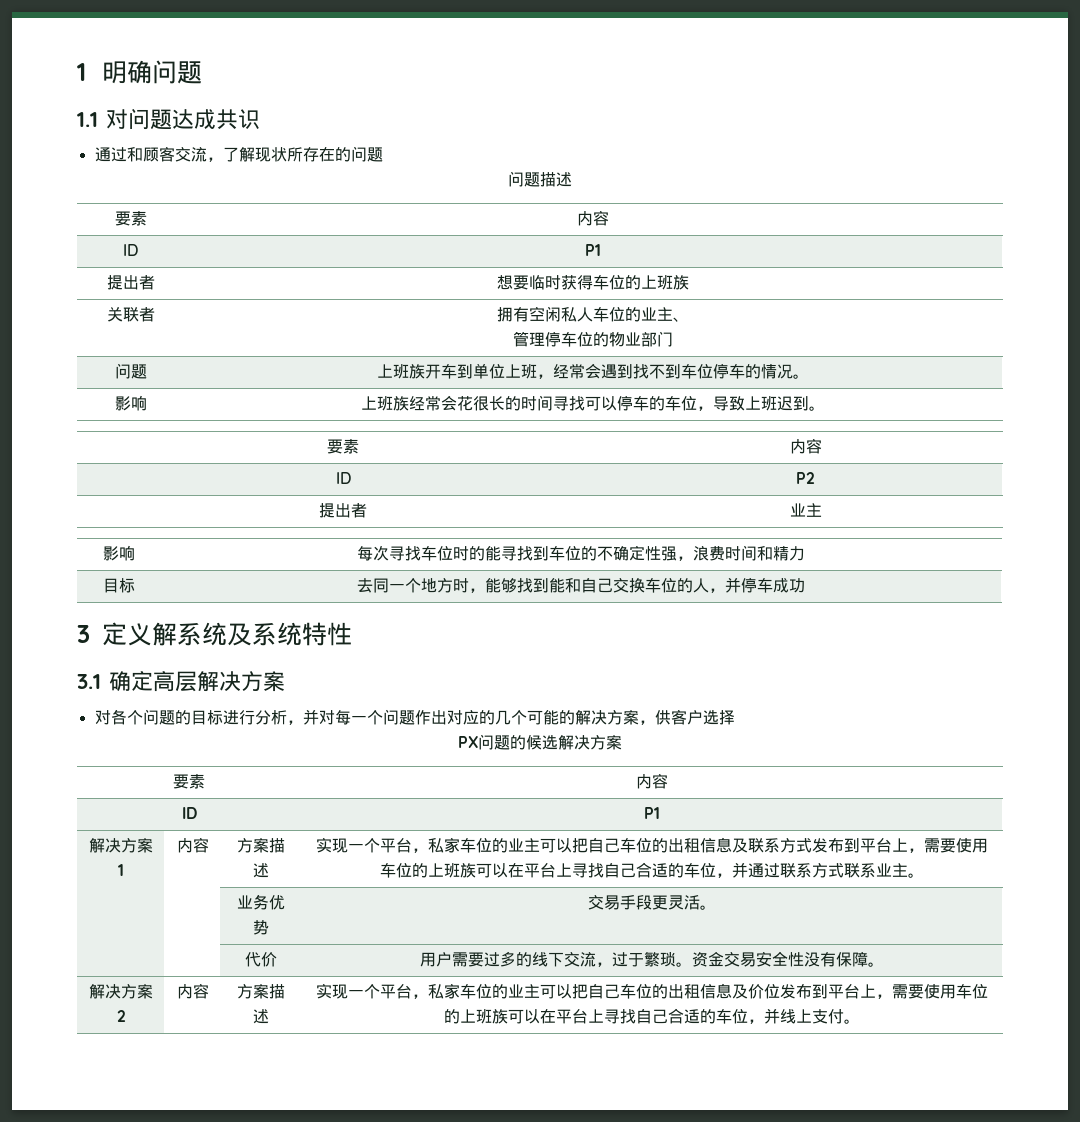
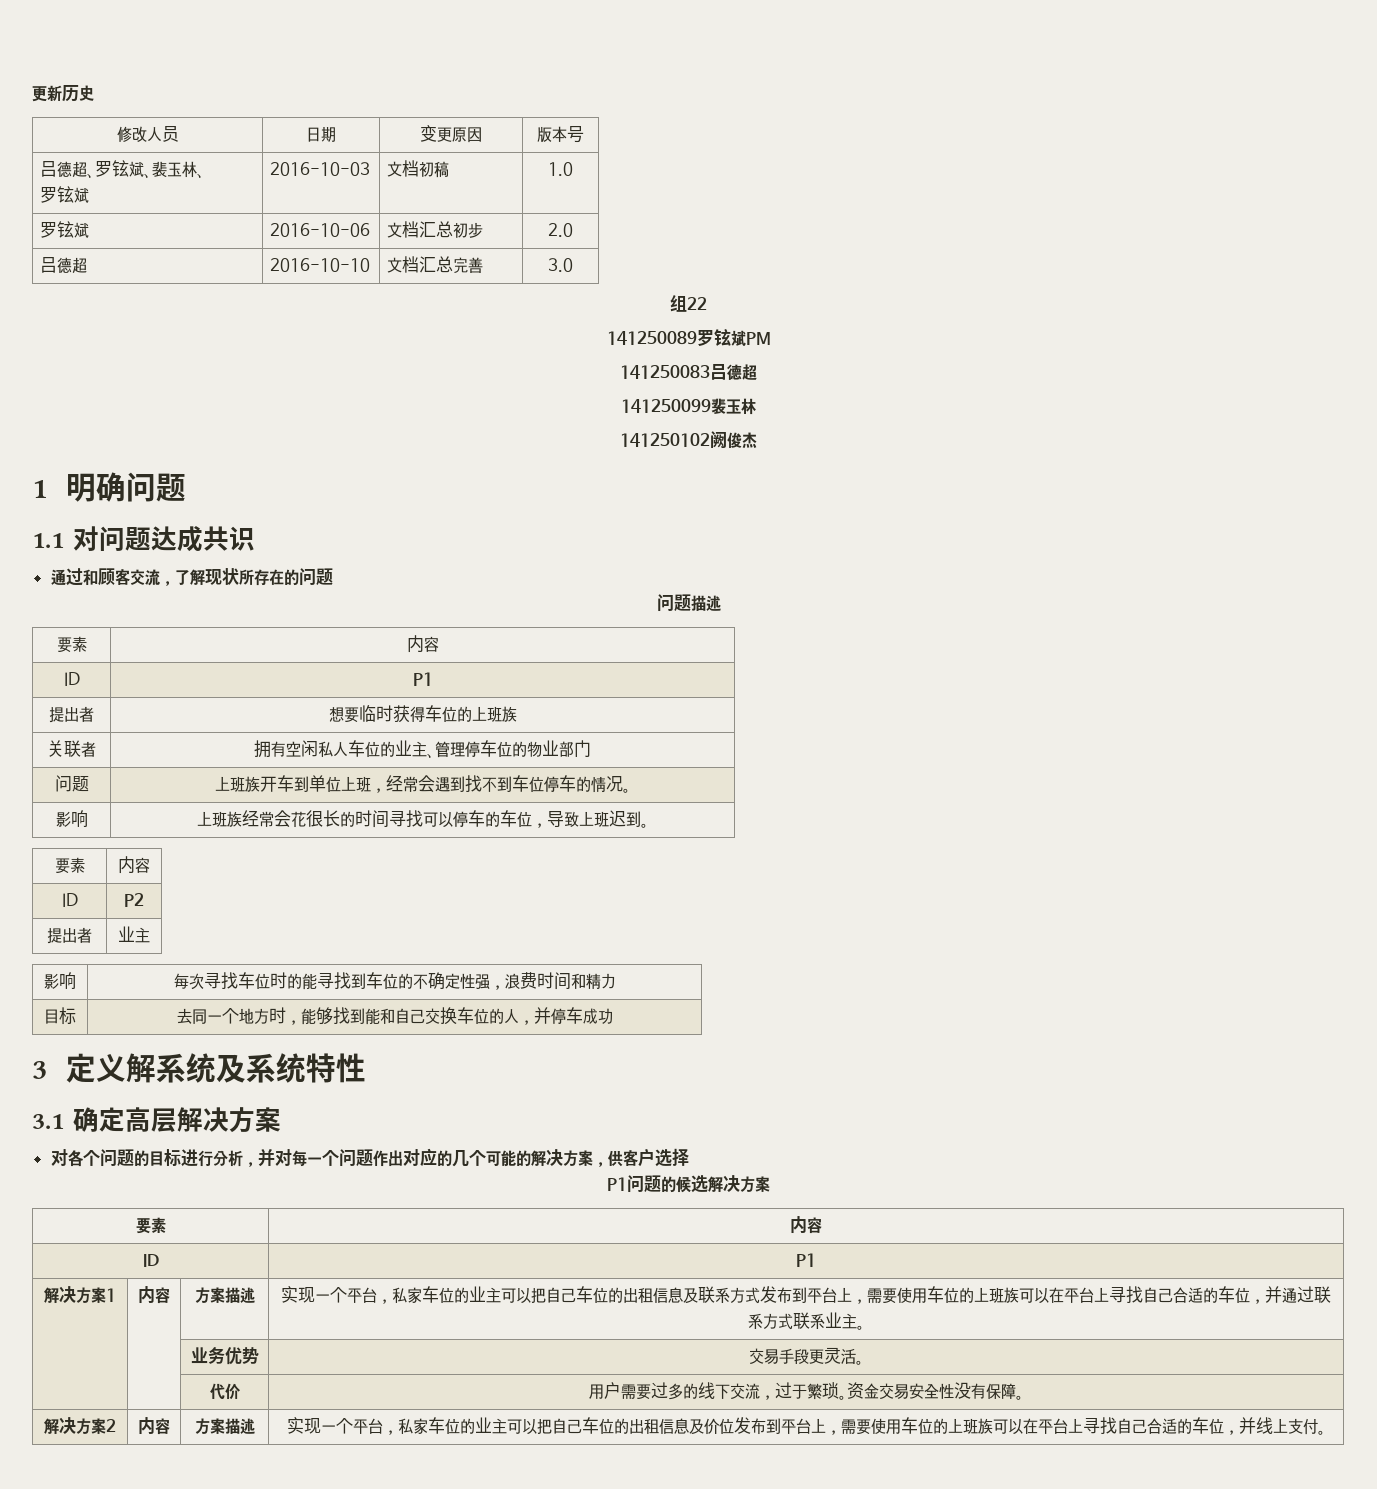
(77, 72) none -> [32,85,94,102] [116,126,179,142] [306,127,336,142] [420,125,482,143] [537,126,584,143] [40,160,206,179] [40,186,90,203] [270,162,371,176] [387,160,450,178] [548,162,573,176] [40,221,90,238] [270,223,371,237] [387,221,484,238] [548,223,573,237] [40,257,88,273] [270,258,371,272] [387,256,484,274] [548,258,573,272] [670,295,707,312] [606,328,771,347] [620,364,757,380] [621,398,756,415] [620,431,757,449] 更新历史 // 修改人员 | 日期 | 变更原因 | 版本号 // 吕德超、罗铉斌、裴玉林、 // 罗铉斌 | 2016-10-03 | 文档初稿 | 1.0 // 罗铉斌 | 2016-10-06 | 文档汇总初步 | 2.0 // 吕德超 | 2016-10-10 | 文档汇总完善 | 3.0 // 组22 // 141250089罗铉斌PM // 141250083吕德超 // 141250099裴玉林 // 141250102阙俊杰 //
(689, 319) // -> (435, 756) none
[458,736,478,748] PX -> [607,1177,627,1191] P1

